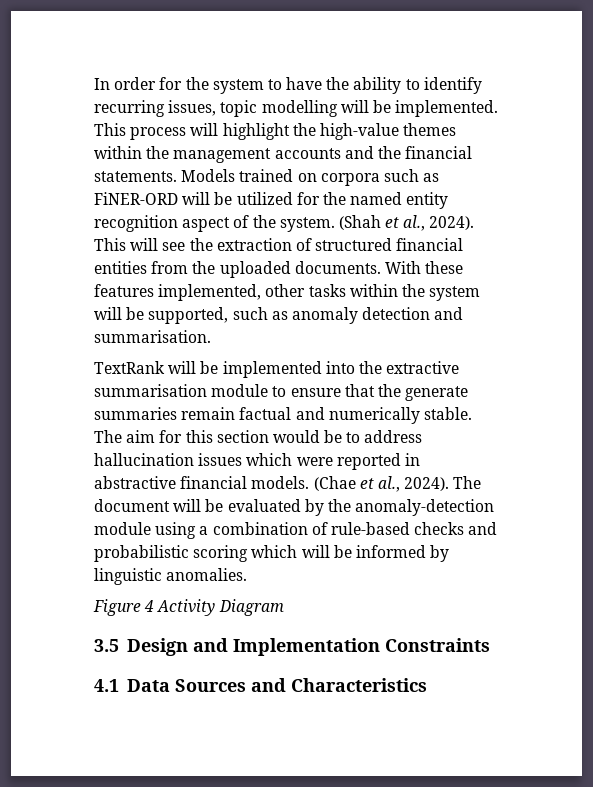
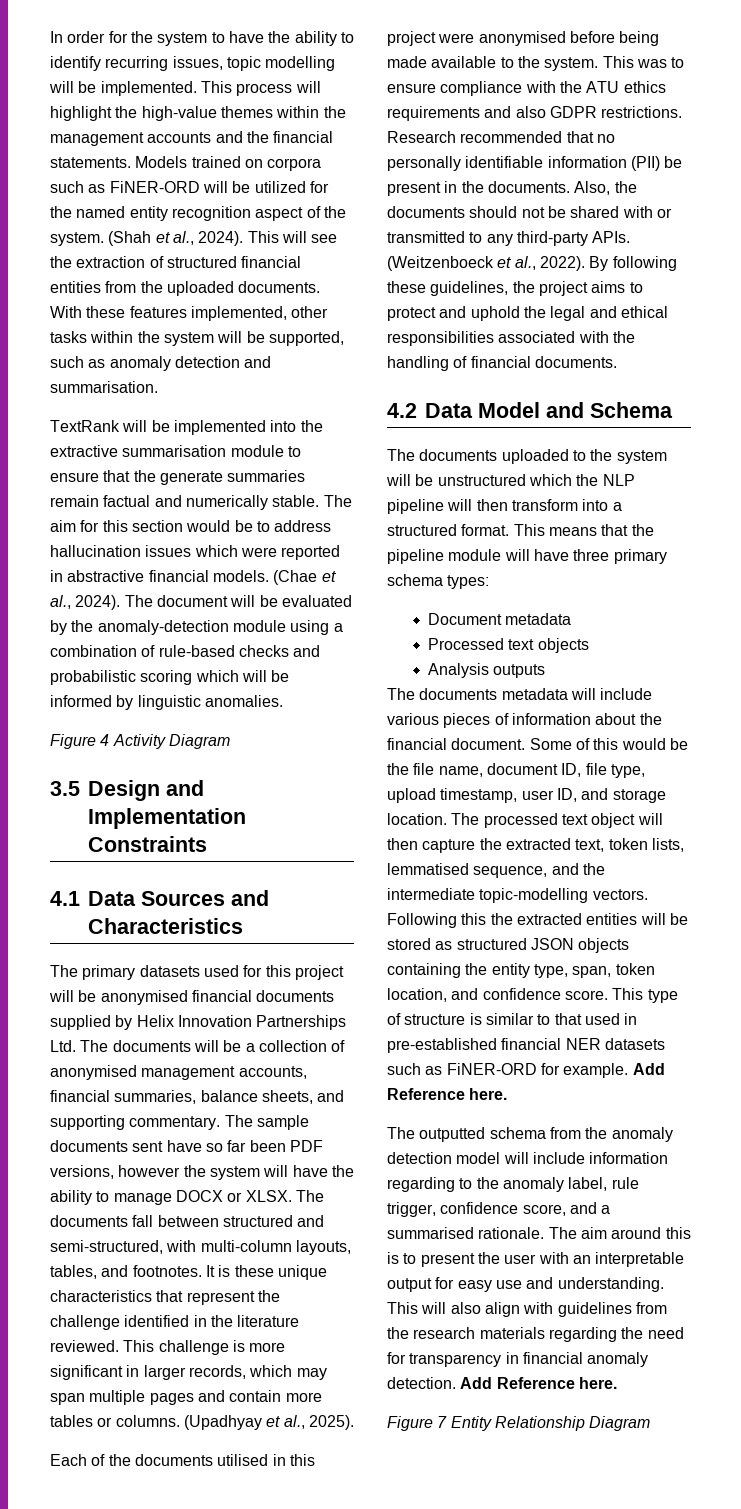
(427, 685) none -> [50,965,344,980] [49,990,335,1005] [50,1015,347,1030] [50,1040,346,1052] [50,1065,307,1080] [50,1090,345,1104] [50,1115,309,1130] [50,1140,323,1152] [50,1165,354,1180] [50,1190,324,1205] [50,1215,325,1227] [50,1240,351,1255] [50,1265,327,1280] [50,1290,280,1305] [50,1315,300,1330] [50,1340,286,1355] [50,1365,327,1380] [50,1390,322,1405] [50,1415,354,1430] [50,1454,315,1466] [387,31,660,46] [387,56,685,71] [387,81,666,96] [387,106,683,121] [387,131,615,143] [387,156,683,171] [387,181,637,196] [387,206,672,218] [387,231,631,246] [387,256,677,271] [387,281,643,296] [387,306,668,321] [387,331,635,346] [387,356,617,371] [387,402,673,418] [387,449,667,464] [386,474,635,486] [387,499,622,514] [387,524,654,536] [387,549,667,564] [387,574,490,589] [428,613,572,625] [428,638,589,653] [428,663,546,678] [387,688,653,700] [387,713,662,728] [387,738,688,750] [387,763,645,778] [387,788,666,803] [387,813,663,828] [387,838,684,853] [387,863,605,878] [387,888,648,903] [387,913,688,928] [387,938,630,953] [387,963,655,978] [387,988,678,1003] [387,1013,638,1025] [387,1038,665,1053] [387,1063,665,1078] [387,1088,508,1100] [387,1127,673,1142] [387,1152,669,1164] [387,1177,639,1192] [387,1202,611,1217] [387,1227,691,1239] [387,1252,685,1267] [387,1277,664,1292] [387,1302,667,1317] [387,1327,684,1342] [387,1352,649,1367] [387,1377,617,1389] [387,1416,651,1431] // The primary datasets used for this project will be anonymised financial documents supplied by Helix Innovation Partnerships Ltd. The documents will be a collection of anonymised management accounts, financial summaries, balance sheets, and supporting commentary. The sample documents sent have so far been PDF versions, however the system will have the ability to manage DOCX or XLSX. The documents fall between structured and semi-structured, with multi-column layouts, tables, and footnotes. It is these unique characteristics that represent the challenge identified in the literature reviewed. This challenge is more significant in larger records, which may span multiple pages and contain more tables or columns. (Upadhyay et al., 2025). // Each of the documents utilised in this project were anonymised before being made available to the system. This was to ensure compliance with the ATU ethics requirements and also GDPR restrictions. Research recommended that no personally identifiable information (PII) be present in the documents. Also, the documents should not be shared with or transmitted to any third-party APIs. (Weitzenboeck et al., 2022). By following these guidelines, the project aims to protect and uphold the legal and ethical responsibilities associated with the handling of financial documents. // 4.2 Data Model and Schema // The documents uploaded to the system will be unstructured which the NLP pipeline will then transform into a structured format. This means that the pipeline module will have three primary schema types: // Document metadata // Processed text objects // Analysis outputs // The documents metadata will include various pieces of information about the financial document. Some of this would be the file name, document ID, file type, upload timestamp, user ID, and storage location. The processed text object will then capture the extracted text, token lists, lemmatised sequence, and the intermediate topic-modelling vectors. Following this the extracted entities will be stored as structured JSON objects containing the entity type, span, token location, and confidence score. This type of structure is similar to that used in pre-established financial NER datasets such as FiNER-ORD for example. Add Reference here. // The outputted schema from the anomaly detection model will include information regarding to the anomaly label, rule trigger, confidence score, and a summarised rationale. The aim around this is to present the user with an interpretable output for easy use and understanding. This will also align with guidelines from the research materials regarding the need for transparency in financial anomaly detection. Add Reference here. // Figure 7 Entity Relationship Diagram

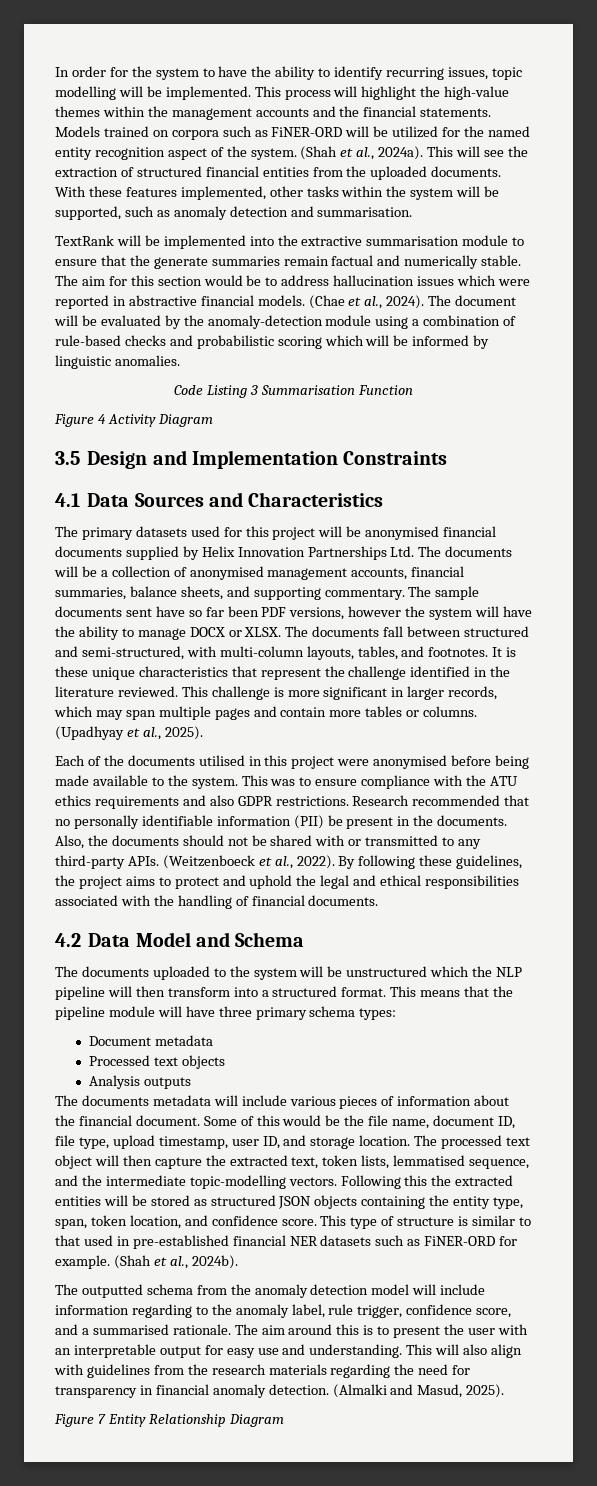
[198,231,244,246] 2024). -> [378,146,424,160] 2024a).
(283, 701) none -> [174,385,413,398] // Code Listing 3 Summarisation Function
[632,1063,665,1075] [387,1088,508,1100] Add Reference here. -> [113,1255,238,1269] (Shah et al., 2024b).
[460,1377,617,1389] Add Reference here. -> [332,1384,505,1398] (Almalki and Masud, 2025).

